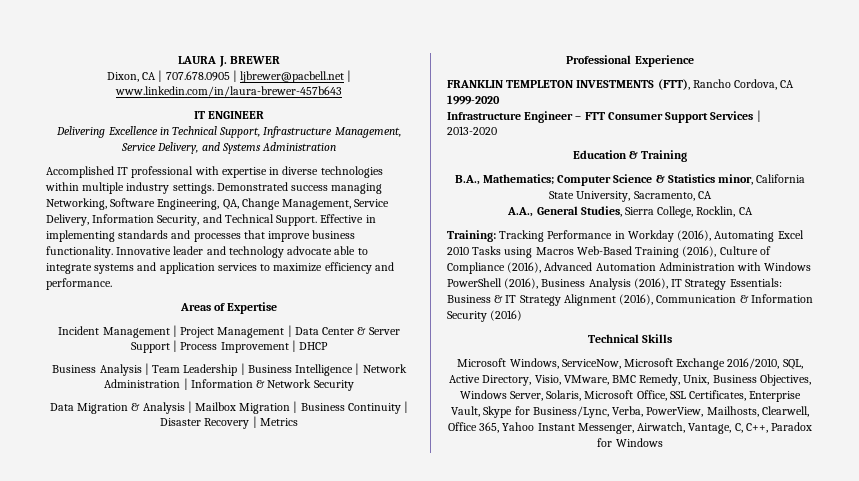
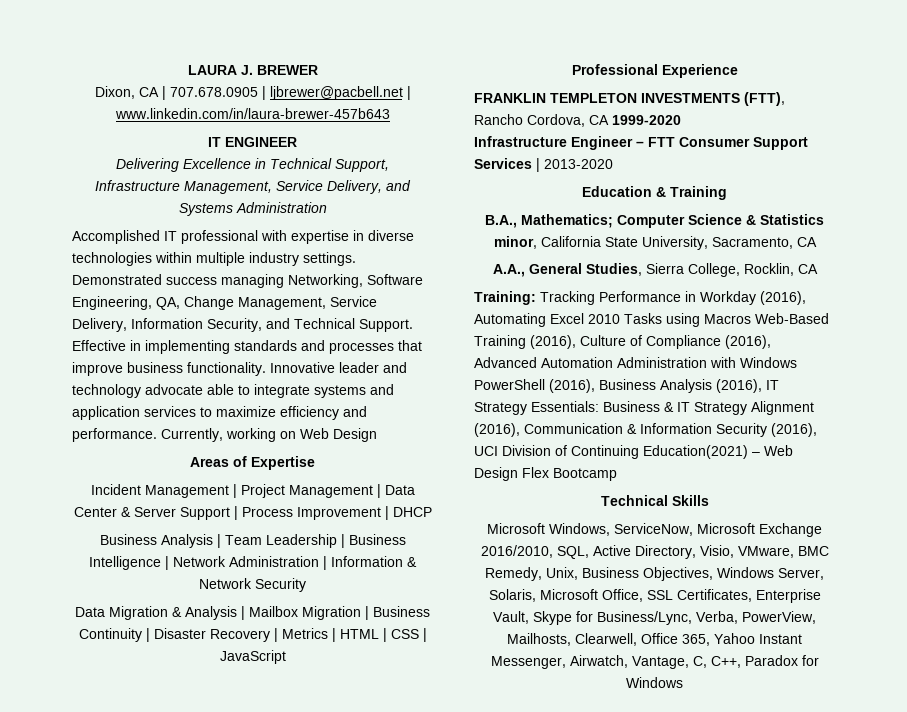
(112, 284) none -> [161,428,377,442] Currently, working on Web Design
(298, 422) none -> [331,628,427,642] [219,650,286,664] | HTML | CSS | JavaScript
[490,310,523,321] (2016) -> [771,423,817,437] [474,445,793,459] [474,467,617,481] (2016), UCI Division of Continuing Education(2021) – Web Design Flex Bootcamp

